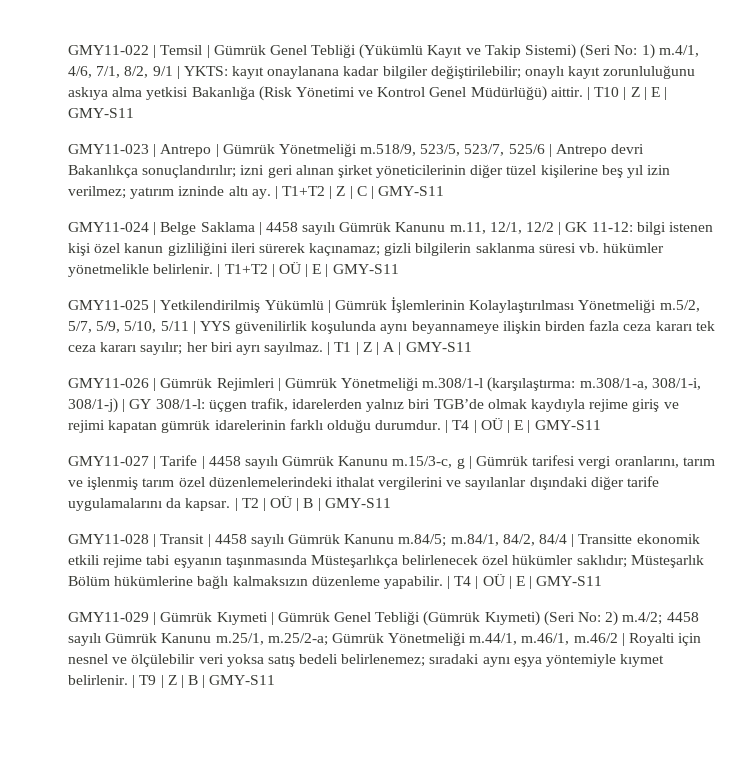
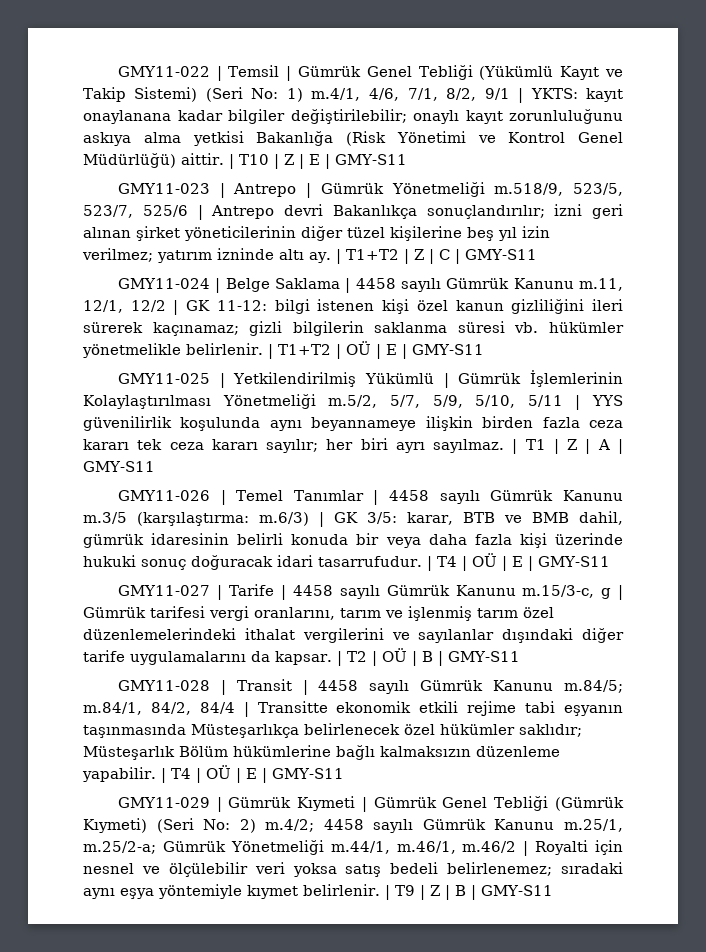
[160,377,701,392] [68,398,679,413] [68,419,442,433] Gümrük Rejimleri | Gümrük Yönetmeliği m.308/1-l (karşılaştırma: m.308/1-a, 308/1-i, 308/1-j) | GY 308/1-l: üçgen trafik, idarelerden yalnız biri TGB’de olmak kaydıyla rejime giriş ve rejimi kapatan gümrük idarelerinin farklı olduğu durumdur. -> [236,490,623,505] [83,511,623,527] [83,533,623,548] [83,555,422,570] Temel Tanımlar | 4458 sayılı Gümrük Kanunu m.3/5 (karşılaştırma: m.6/3) | GK 3/5: karar, BTB ve BMB dahil, gümrük idaresinin belirli konuda bir veya daha fazla kişi üzerinde hukuki sonuç doğuracak idari tasarrufudur.

